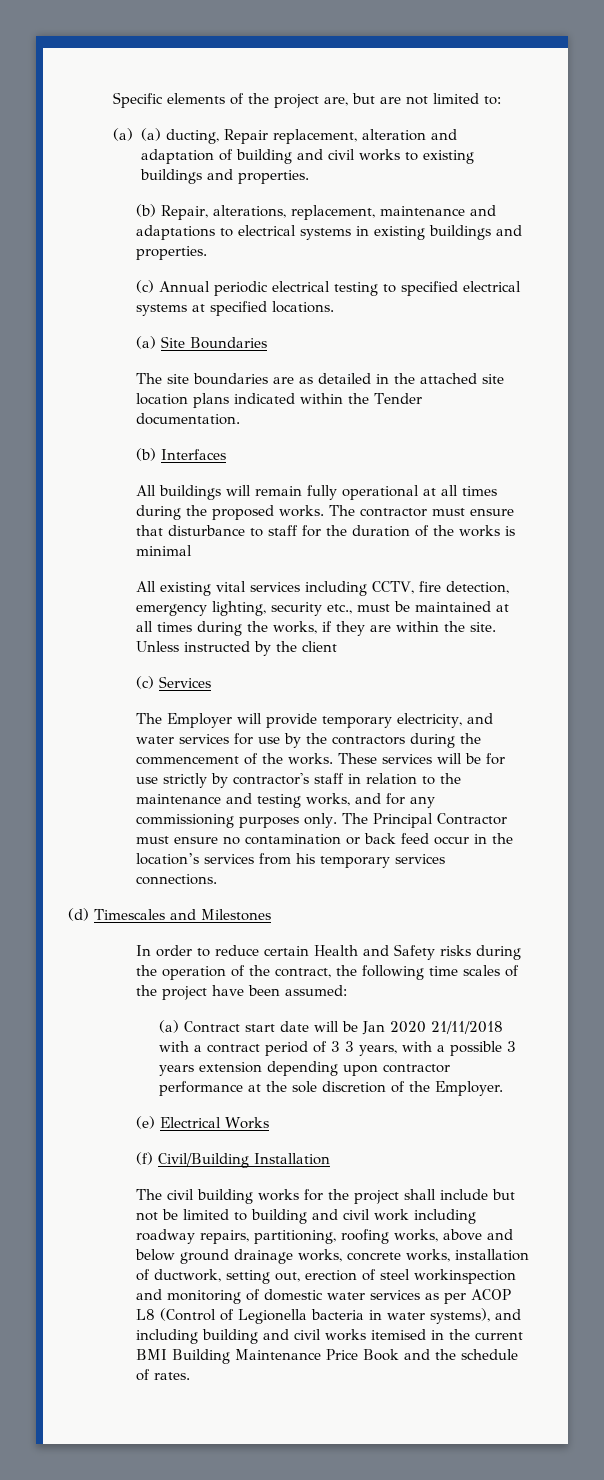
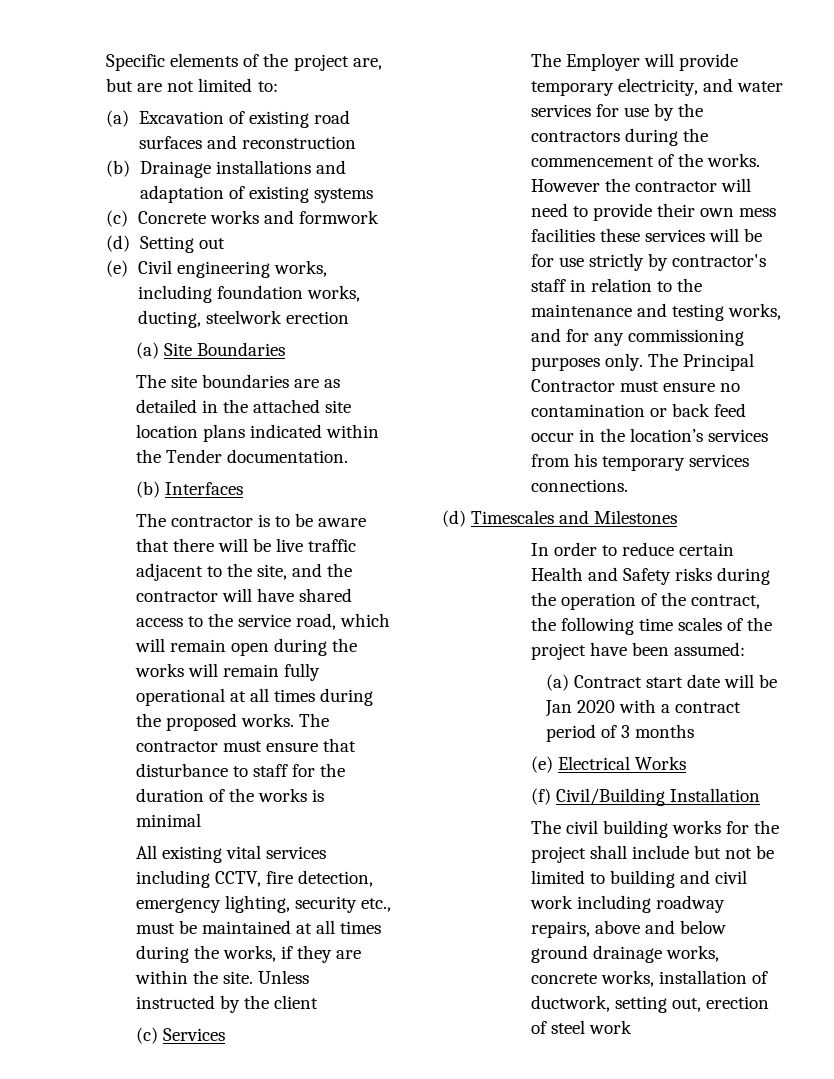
[140,128,457,144] [140,149,474,164] [139,169,309,184] [135,204,496,220] [135,225,522,240] [135,246,207,260] [135,280,521,296] [135,301,334,316] (a) ducting, Repair replacement, alteration and adaptation of building and civil works to existing buildings and properties. // (b) Repair, alterations, replacement, maintenance and adaptations to electrical systems in existing buildings and properties. // (c) Annual periodic electrical testing to specified electrical systems at specified locations. -> [138,110,350,128] [138,135,356,149] [106,160,346,178] [139,185,373,203] [106,210,379,227] [106,235,225,253] [106,260,327,278] [137,285,360,303] [137,310,349,328] Excavation of existing road surfaces and reconstruction // (b) Drainage installations and adaptation of existing systems // (c) Concrete works and formwork // (d) Setting out // (e) Civil engineering works, including foundation works, ducting, steelwork erection
[135,485,221,500] All buildings -> [135,513,367,527] [135,538,357,552] [135,563,353,581] [135,588,352,602] [135,613,391,630] [134,638,358,656] [134,663,184,677] The contractor is to be aware that there will be live traffic adjacent to the site, and the contractor will have shared access to the service road, which will remain open during the works
[337,753,377,764] These -> [530,178,751,192] [530,203,777,221] [530,228,640,242] However the contractor will need to provide their own mess facilities these
[430,1021,503,1034] 21/11/2018 -> (615, 706) none
[344,1041,516,1056] [158,1061,450,1076] [158,1081,504,1096] 3 years, with a possible 3 years extension depending upon contractor performance at the sole discretion of the Employer. -> [634,724,694,738] months
[253,1229,438,1244] partitioning, roofing works, -> (590, 929) none
[413,1269,516,1284] [135,1289,511,1304] [135,1308,521,1324] [135,1329,523,1344] [135,1349,518,1364] [135,1369,190,1381] workinspection and monitoring of domestic water services as per ACOP L8 (Control of Legionella bacteria in water systems), and including building and civil works itemised in the current BMI Building Maintenance Price Book and the schedule of rates. -> [588,1020,632,1034] work

